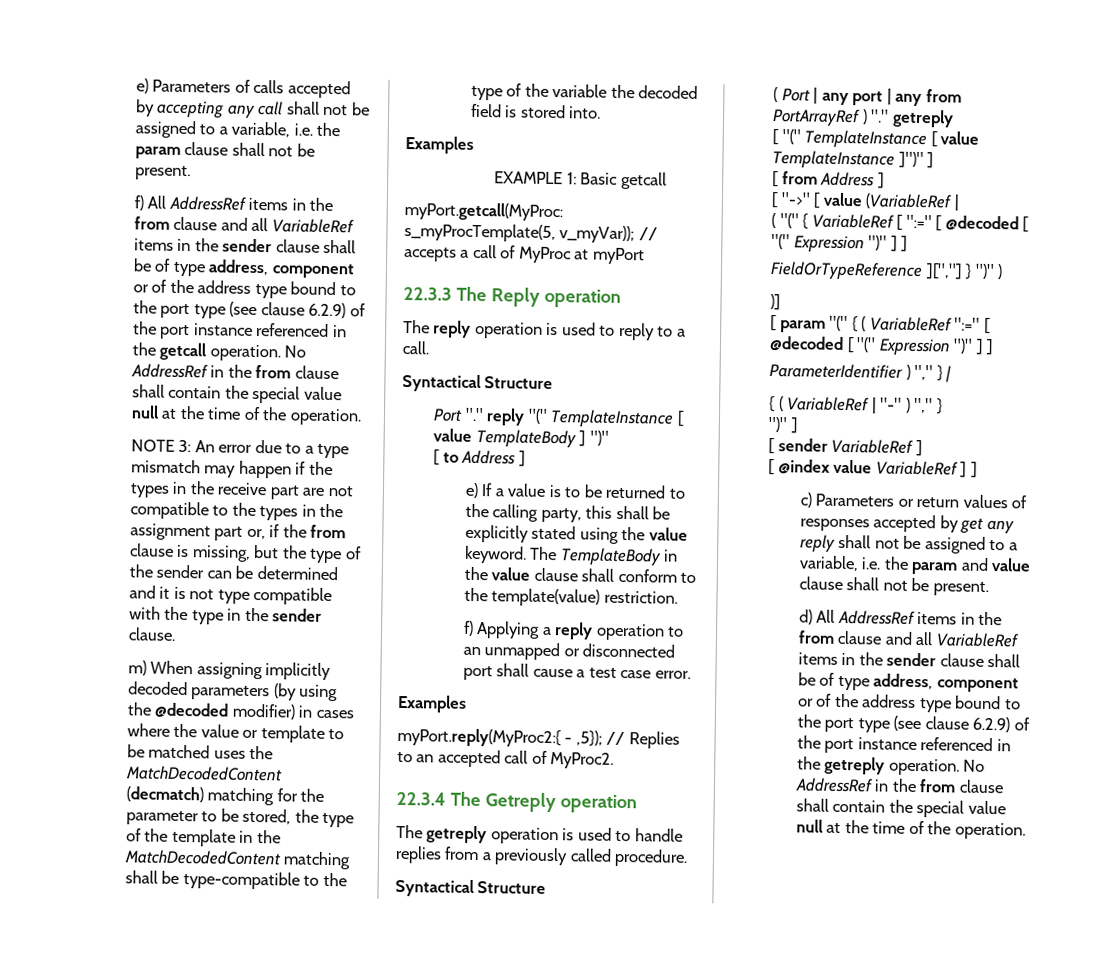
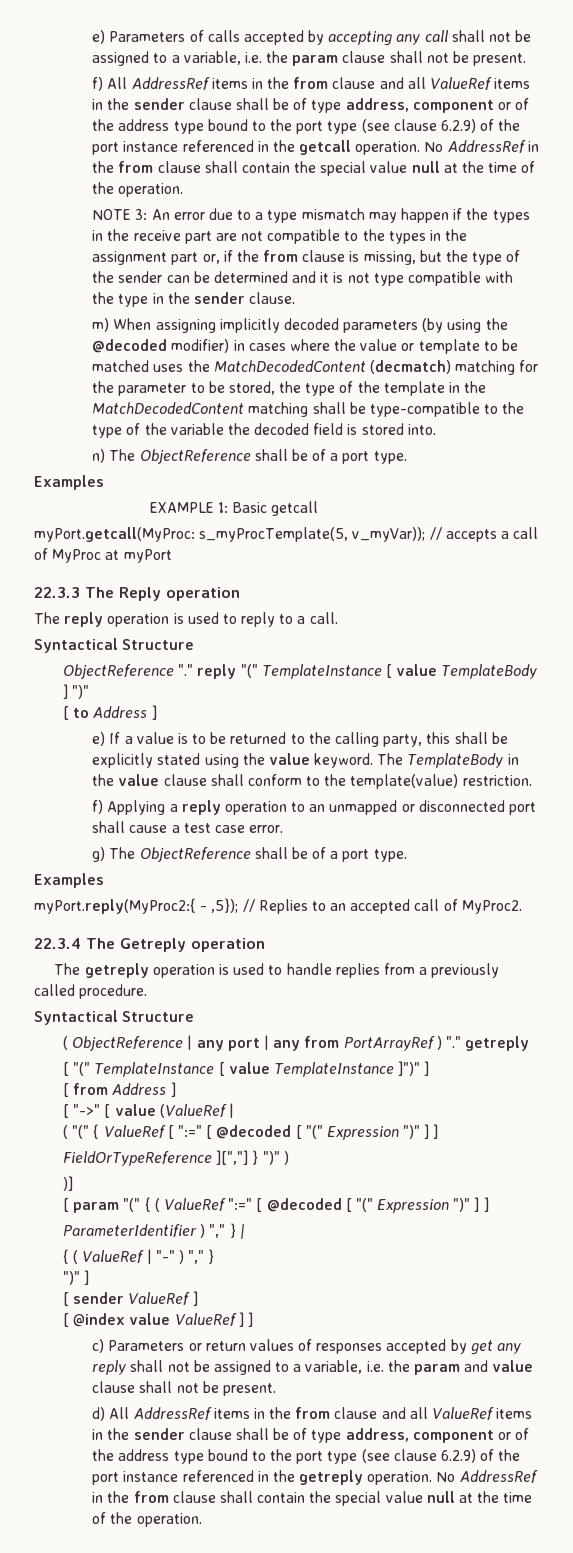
[271,218,354,234] VariableRef -> [429,77,492,90] ValueRef
(602, 112) none -> [92,449,407,464] // n) The ObjectReference shall be of a port type.
[433,408,464,422] Port -> [63,664,175,679] ObjectReference
(691, 674) none -> [92,847,407,862] // g) The ObjectReference shall be of a port type.
[781,88,811,102] Port -> [72,1036,184,1051] ObjectReference
[865,193,953,210] (VariableRef -> [159,1104,227,1118] (ValueRef
[811,213,894,229] VariableRef -> [103,1125,166,1138] ValueRef
[869,316,952,332] VariableRef -> [163,1198,226,1211] ValueRef
[787,396,870,412] VariableRef -> [82,1250,145,1263] ValueRef
[831,438,914,454] VariableRef -> [128,1292,191,1305] ValueRef
[875,460,958,476] VariableRef -> [174,1313,237,1326] ValueRef
[935,632,1019,648] VariableRef -> [431,1407,494,1420] ValueRef

